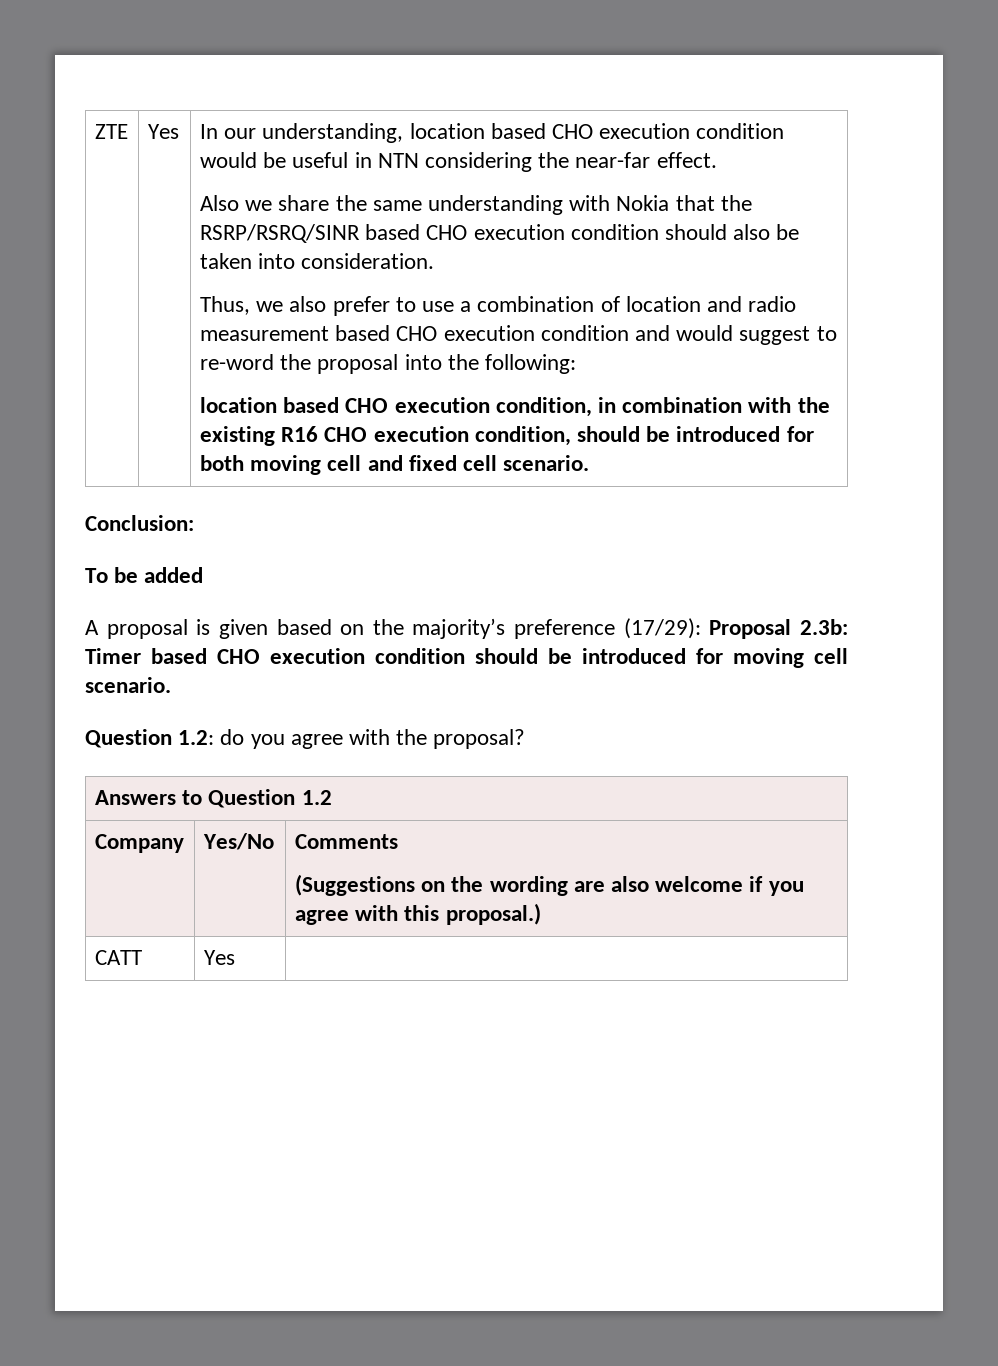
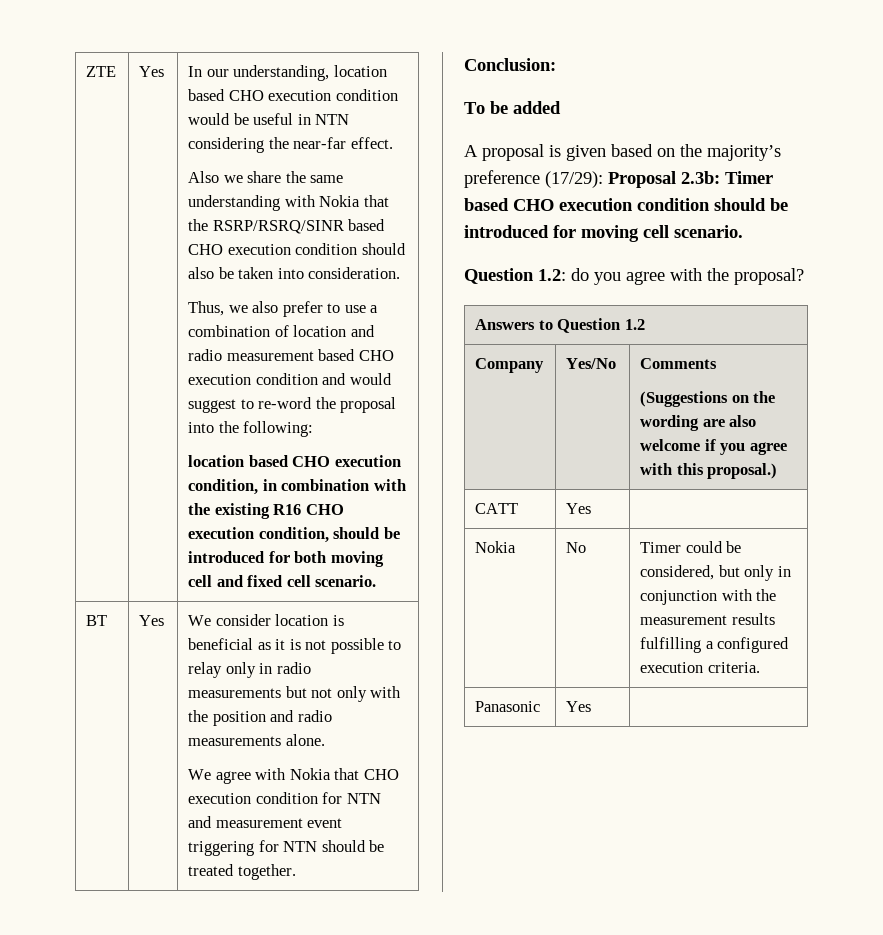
(590, 463) none -> [86,615,108,626] [139,615,165,626] [188,614,344,626] [188,638,402,654] [188,662,311,678] [188,686,402,702] [188,710,332,726] [188,734,325,746] [188,768,399,784] [188,792,381,804] [188,816,343,828] [188,840,385,856] [188,864,296,880] // BT | Yes | We consider location is beneficial as it is not possible to relay only in radio measurements but not only with the position and radio measurements alone. // We agree with Nokia that CHO execution condition for NTN and measurement event triggering for NTN should be treated together.
(235, 957) none -> [475,541,517,553] [566,542,587,553] [640,541,742,553] [640,565,791,581] [640,589,777,605] [640,613,775,625] [640,637,790,653] [640,662,760,673] [475,701,541,712] [566,701,592,712] // Nokia | No | Timer could be considered, but only in conjunction with the measurement results fulfilling a configured execution criteria. // Panasonic | Yes |

